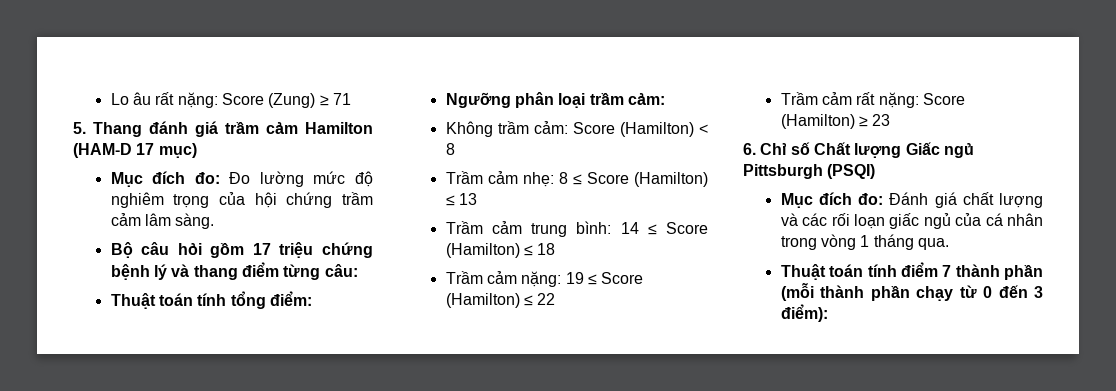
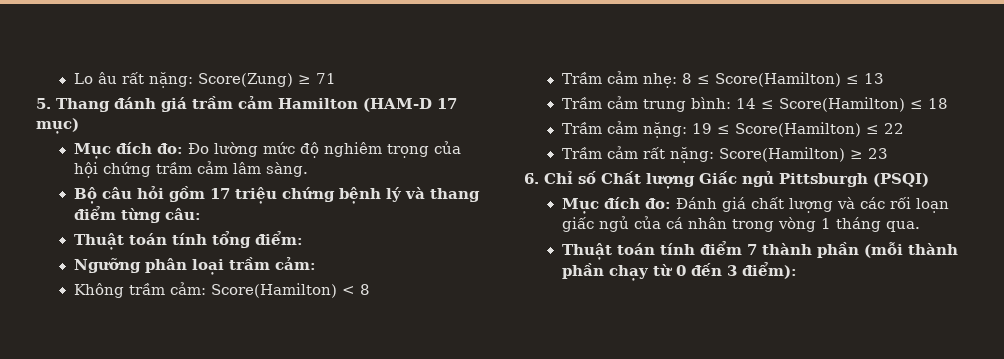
[222,93,316,108] Score (Zung) -> [197,73,293,87] Score(Zung)
[572,122,694,137] Score (Hamilton) -> [210,283,337,298] Score(Hamilton)
[586,172,708,187] Score (Hamilton) -> [714,72,841,87] Score(Hamilton)
[666,222,708,234] [445,243,520,258] Score (Hamilton) -> [778,97,905,112] Score(Hamilton)
[601,272,644,284] [445,293,520,308] Score (Hamilton) -> [734,122,861,137] Score(Hamilton)
[923,93,966,105] [780,114,855,129] Score (Hamilton) -> [718,147,845,162] Score(Hamilton)

